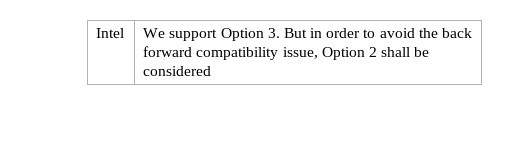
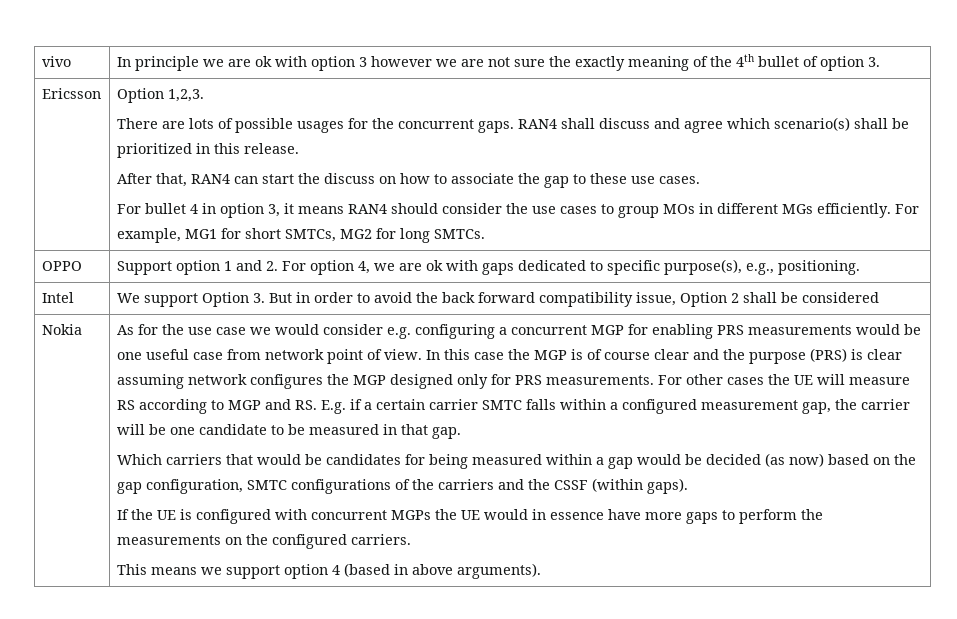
(96, 33) none -> [41,56,71,67] [116,54,880,71] [41,88,101,99] [116,88,204,103] [116,117,909,133] [116,143,299,158] [116,173,700,188] [116,203,919,218] [116,228,485,243] [41,261,82,271] [116,259,860,275] vivo | In principle we are ok with option 3 however we are not sure the exactly meaning of the 4th bullet of option 3. // Ericsson | Option 1,2,3. // There are lots of possible usages for the concurrent gaps. RAN4 shall discuss and agree which scenario(s) shall be prioritized in this release. // After that, RAN4 can start the discuss on how to associate the gap to these use cases. // For bullet 4 in option 3, it means RAN4 should consider the use cases to group MOs in different MGs efficiently. For example, MG1 for short SMTCs, MG2 for long SMTCs. // OPPO | Support option 1 and 2. For option 4, we are ok with gaps dedicated to specific purpose(s), e.g., positioning. //
(212, 71) none -> [41,324,82,335] [116,324,921,339] [116,348,902,364] [116,374,910,389] [116,399,910,414] [116,424,461,439] [116,453,916,469] [116,478,688,494] [116,509,823,524] [116,534,411,549] [116,563,541,579] // Nokia | As for the use case we would consider e.g. configuring a concurrent MGP for enabling PRS measurements would be one useful case from network point of view. In this case the MGP is of course clear and the purpose (PRS) is clear assuming network configures the MGP designed only for PRS measurements. For other cases the UE will measure RS according to MGP and RS. E.g. if a certain carrier SMTC falls within a configured measurement gap, the carrier will be one candidate to be measured in that gap. // Which carriers that would be candidates for being measured within a gap would be decided (as now) based on the gap configuration, SMTC configurations of the carriers and the CSSF (within gaps). // If the UE is configured with concurrent MGPs the UE would in essence have more gaps to perform the measurements on the configured carriers. // This means we support option 4 (based in above arguments).

